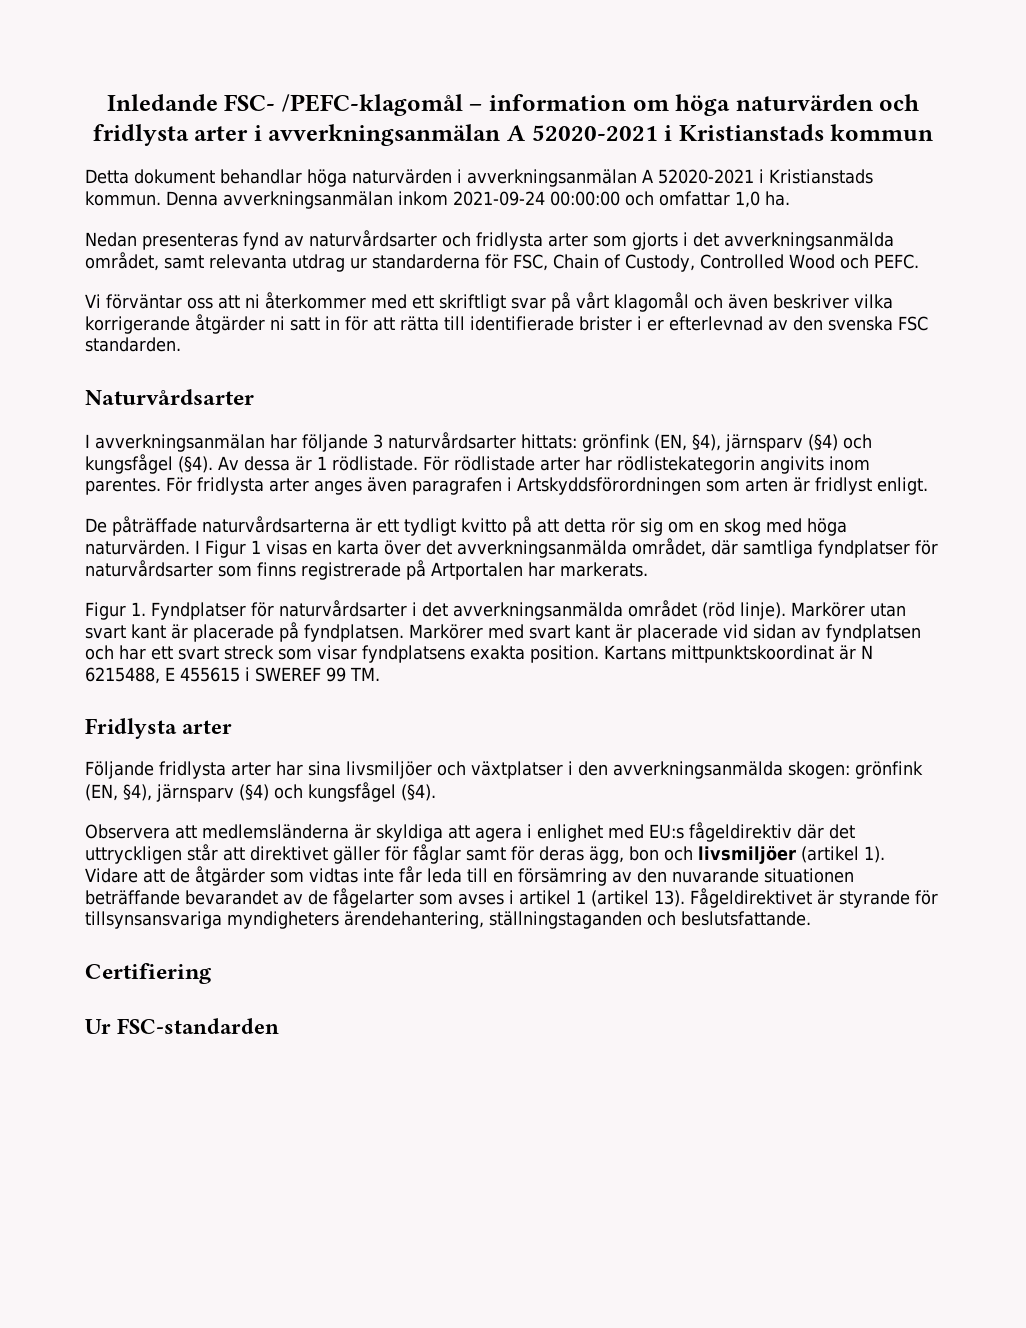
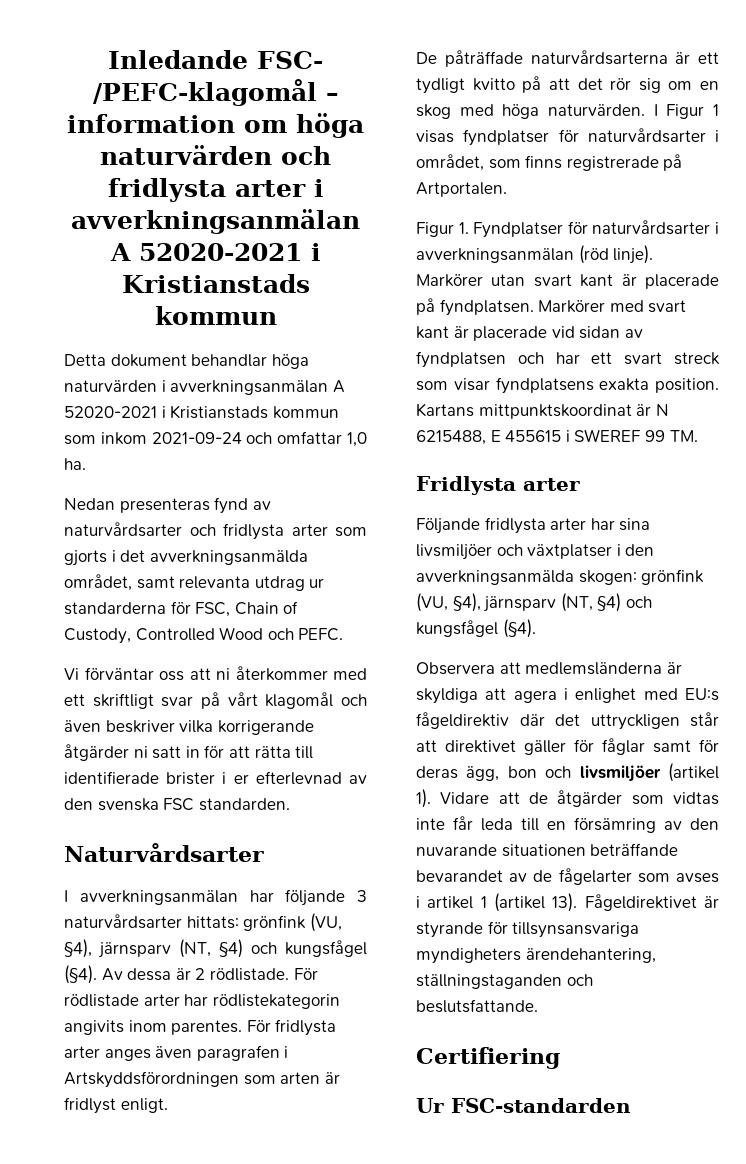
[85,191,393,209] kommun. Denna avverkningsanmälan -> [272,406,339,419] [64,435,96,445] kommun som
[550,191,620,206] 00:00:00 -> (242, 438) none
[654,434,838,452] (EN, §4), järnsparv (§4) -> [309,913,342,932] [64,939,243,958] (VU, §4), järnsparv (NT, §4)
[316,456,327,470] 1 -> [195,968,206,980] 2
[564,518,606,533] detta -> [577,78,603,90] det
[311,538,813,558] en karta över det avverkningsanmälda området, där samtliga -> (454, 136) none
(213, 568) none -> [715,130,719,142] [416,154,484,171] i området,
[431,562,648,580] Artportalen har markerats. -> [416,182,507,197] Artportalen.
[421,600,697,620] det avverkningsanmälda området -> [416,248,574,263] avverkningsanmälan
[85,784,269,802] (EN, §4), järnsparv (§4) -> [416,593,622,612] (VU, §4), järnsparv (NT, §4)

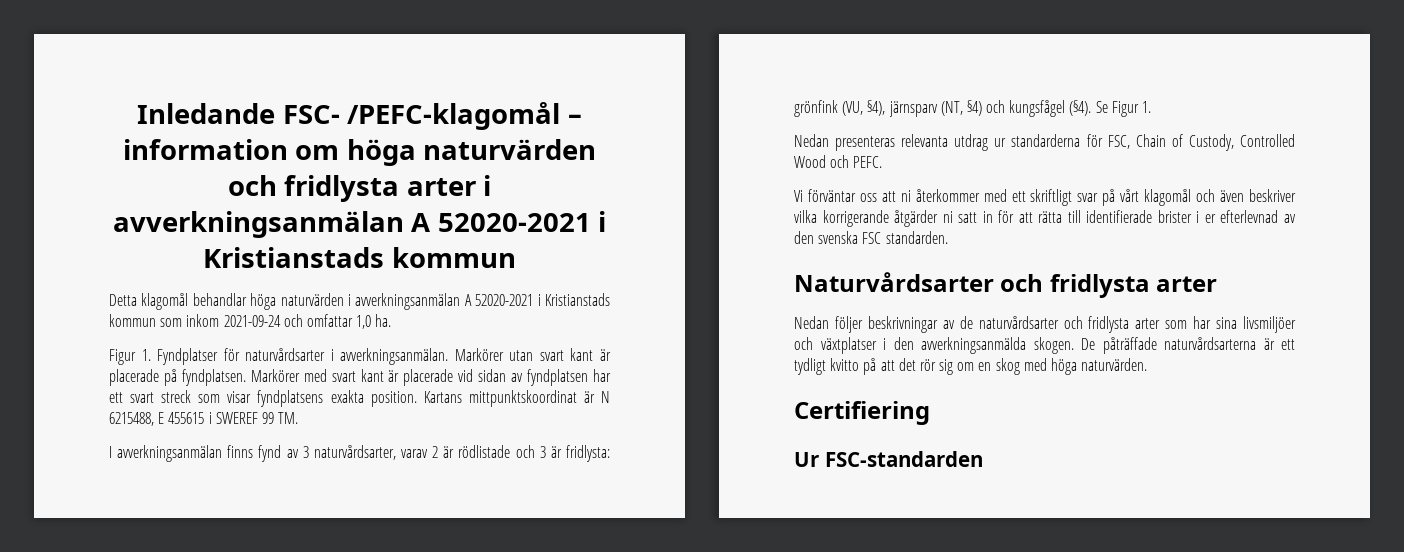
[110,354,187,367] dokument -> [141,293,189,310] klagomål
[64,497,271,514] [64,522,367,540] [64,550,308,566] [64,574,175,591] Nedan presenteras fynd av naturvårdsarter och fridlysta arter som gjorts i det avverkningsanmälda området, samt -> [109,348,611,365] [109,369,611,386] [109,390,610,407] [109,412,299,426] [109,445,611,462] [794,100,1152,117] [794,134,896,151] Figur 1. Fyndplatser för naturvårdsarter i avverkningsanmälan. Markörer utan svart kant är placerade på fyndplatsen. Markörer med svart kant är placerade vid sidan av fyndplatsen har ett svart streck som visar fyndplatsens exakta position. Kartans mittpunktskoordinat är N 6215488, E 455615 i SWEREF 99 TM. // I avverkningsanmälan finns fynd av 3 naturvårdsarter, varav 2 är rödlistade och 3 är fridlysta: grönfink (VU, §4), järnsparv (NT, §4) och kungsfågel (§4). Se Figur 1. // Nedan presenteras
[64,889,367,906] [64,913,342,932] [64,939,367,958] [64,965,318,984] [64,994,340,1009] [64,1019,337,1036] [64,1045,289,1061] [64,1071,340,1088] [64,1097,168,1114] // I avverkningsanmälan har följande 3 naturvårdsarter hittats: grönfink (VU, §4), järnsparv (NT, §4) och kungsfågel (§4). Av dessa är 2 rödlistade. För rödlistade arter har rödlistekategorin angivits inom parentes. För fridlysta arter anges även paragrafen i Artskyddsförordningen som arten är fridlyst enligt. // -> [1000,274,1218,298] [794,316,1296,333] [794,337,1074,354] och fridlysta arter // Nedan följer beskrivningar av de naturvårdsarter och fridlysta arter som har sina livsmiljöer och växtplatser i den avverkningsanmälda skogen.
[653,104,719,119] [416,128,719,146] [416,154,683,171] [416,182,507,197] [416,220,719,238] [416,245,654,264] [416,274,719,289] [416,298,687,316] [416,326,643,341] [416,351,720,368] [416,377,719,394] [416,403,669,419] [416,429,698,445] [416,476,580,495] [416,517,651,534] [416,544,655,560] [416,569,705,585] [416,593,652,612] [416,619,536,638] [416,662,682,675] [416,688,719,704] [416,712,719,730] [416,738,719,755] [416,763,719,782] [416,789,719,808] [416,816,719,833] [416,843,679,857] [416,868,719,885] [416,893,719,912] [416,921,640,938] [416,948,656,964] [416,974,593,989] [416,999,538,1013] I Figur 1 visas fyndplatser för naturvårdsarter i området, som finns registrerade på Artportalen. // Figur 1. Fyndplatser för naturvårdsarter i avverkningsanmälan (röd linje). Markörer utan svart kant är placerade på fyndplatsen. Markörer med svart kant är placerade vid sidan av fyndplatsen och har ett svart streck som visar fyndplatsens exakta position. Kartans mittpunktskoordinat är N 6215488, E 455615 i SWEREF 99 TM. // Fridlysta arter // Följande fridlysta arter har sina livsmiljöer och växtplatser i den avverkningsanmälda skogen: grönfink (VU, §4), järnsparv (NT, §4) och kungsfågel (§4). // Observera att medlemsländerna är skyldiga att agera i enlighet med EU:s fågeldirektiv där det uttryckligen står att direktivet gäller för fåglar samt för deras ägg, bon och livsmiljöer (artikel 1). Vidare att de åtgärder som vidtas inte får leda till en försämring av den nuvarande situationen beträffande bevarandet av de fågelarter som avses i artikel 1 (artikel 13). Fågeldirektivet är styrande för tillsynsansvariga myndigheters ärendehantering, ställningstaganden och beslutsfattande. -> (1148, 364) none

